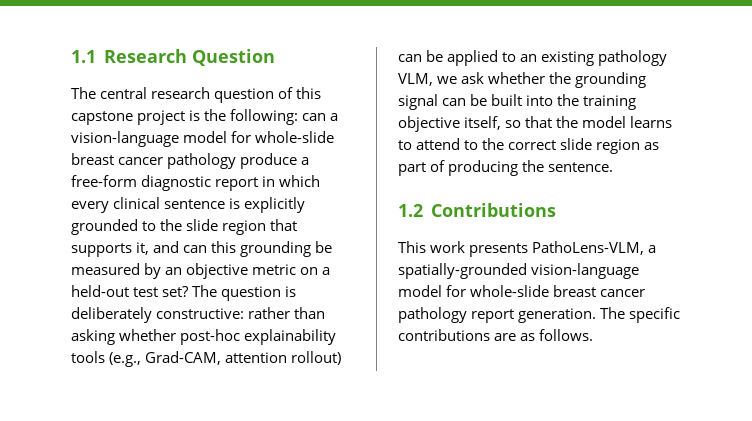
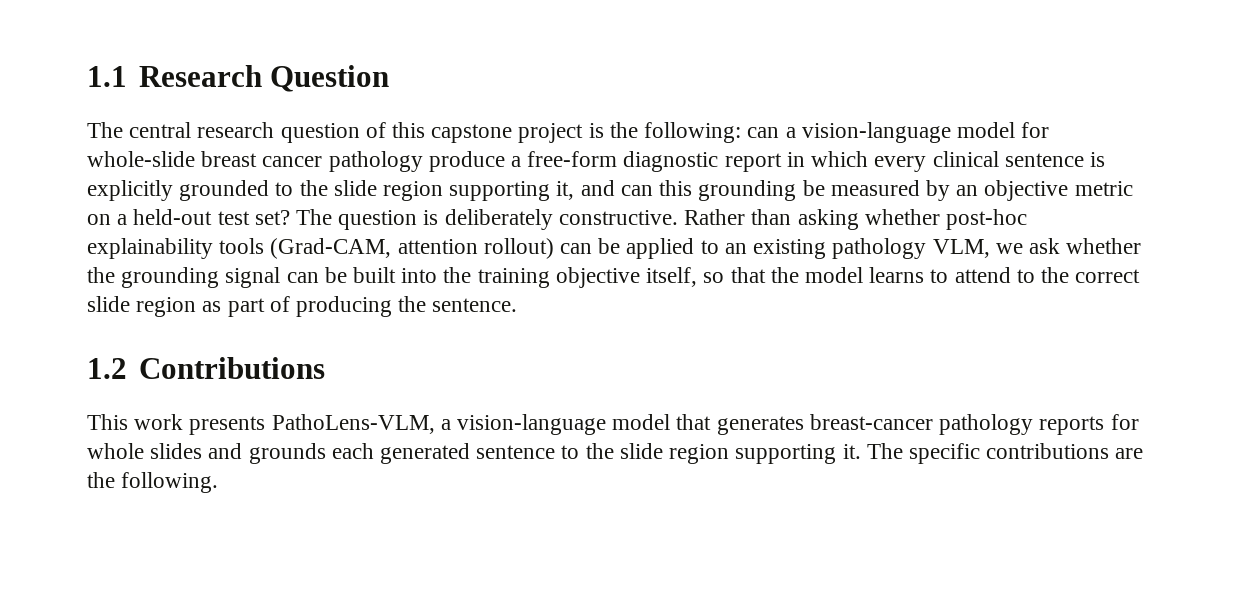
[270,219,298,231] [71,243,132,257] that supports -> [449,181,551,201] supporting
[156,307,291,319] constructive: rather -> [558,209,746,225] constructive. Rather
[109,351,222,367] (e.g., Grad-CAM, -> [270,238,392,259] (Grad-CAM,
[398,263,640,279] [398,285,646,297] [398,307,597,323] spatially-grounded vision-language model for whole-slide breast cancer pathology report generation. -> [457,414,1139,435] [87,443,861,464] vision-language model that generates breast-cancer pathology reports for whole slides and grounds each generated sentence to the slide region supporting it.
[520,329,594,341] as follows. -> [87,472,219,493] the following.

